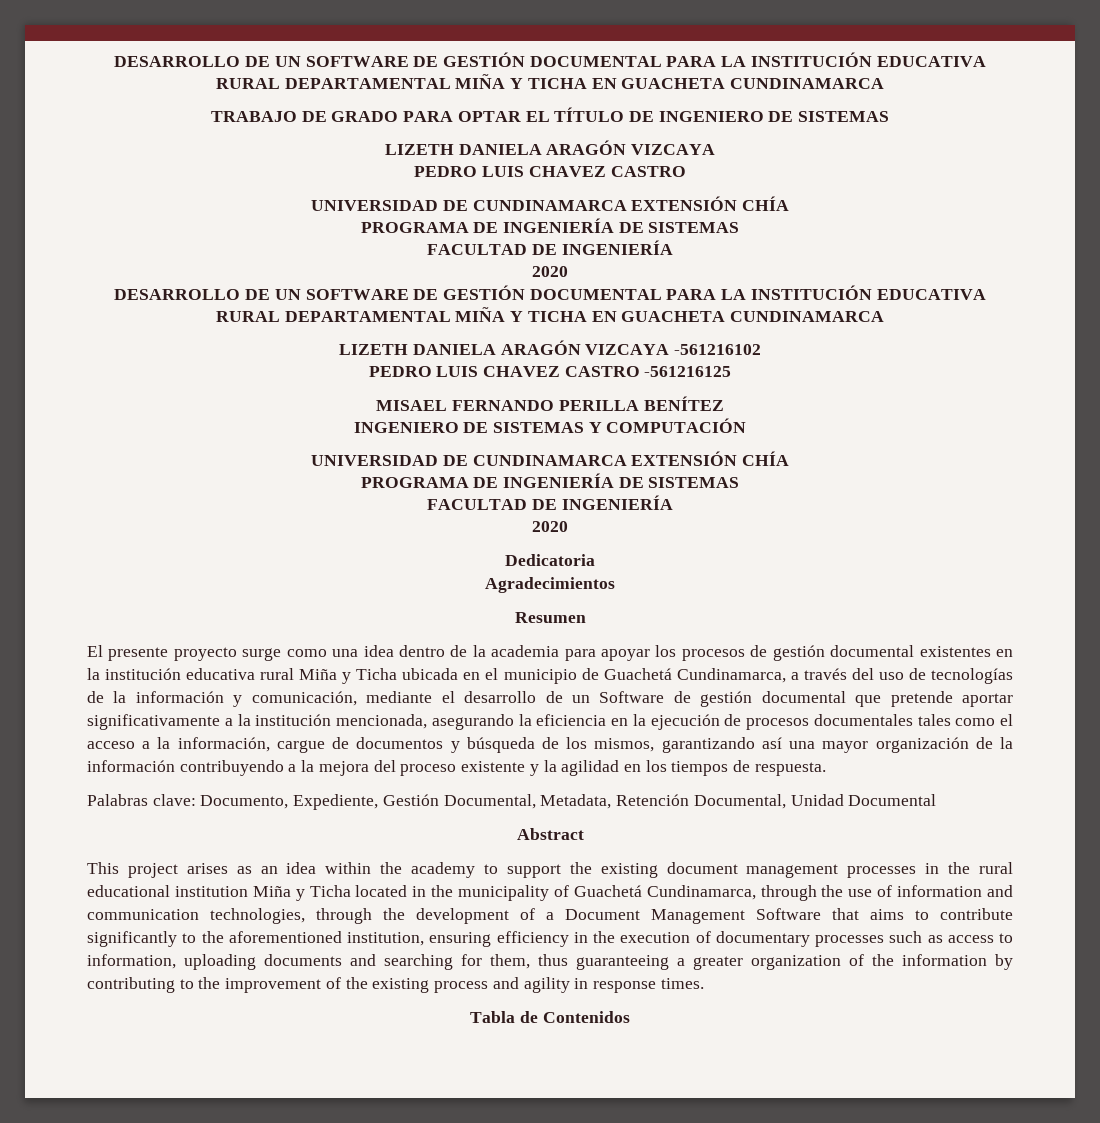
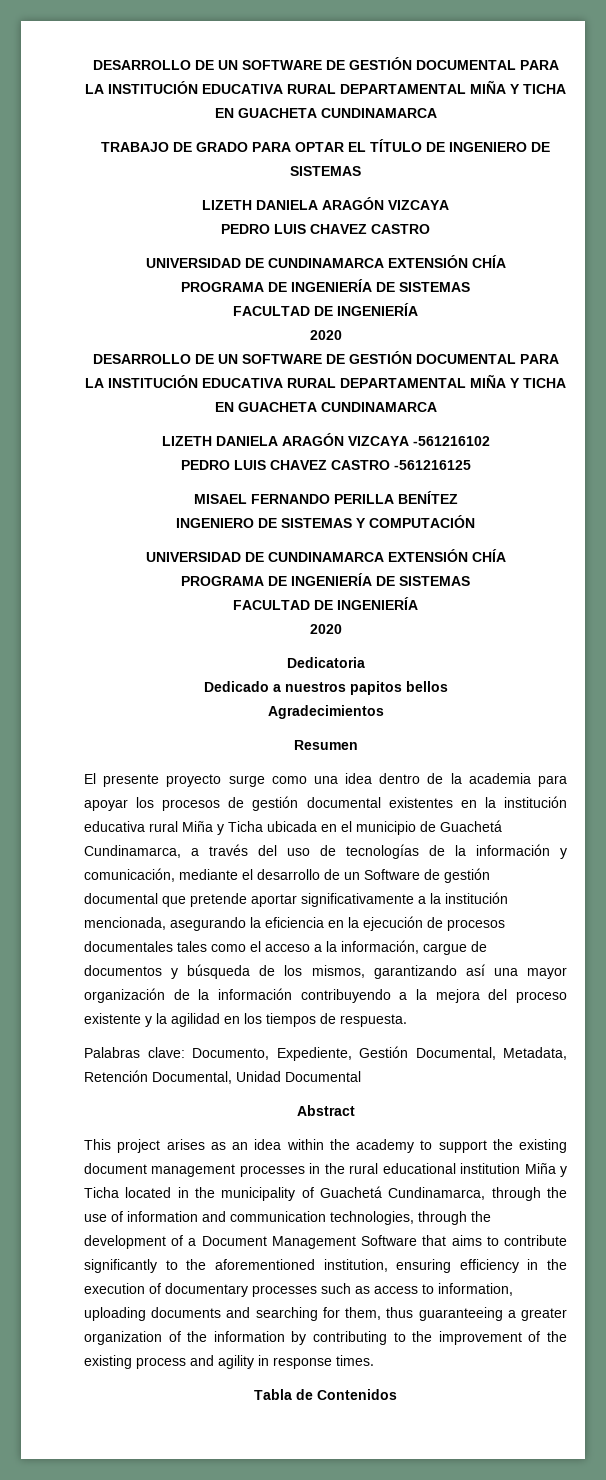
(595, 560) none -> [203,681,448,695] // Dedicado a nuestros papitos bellos

